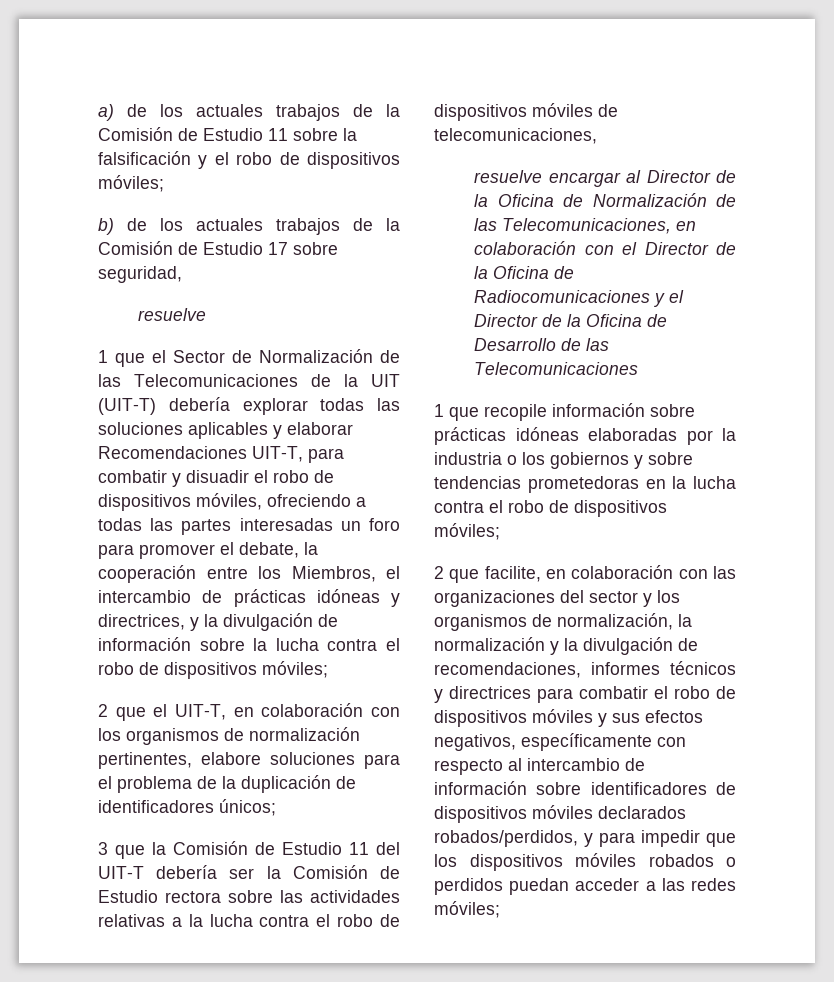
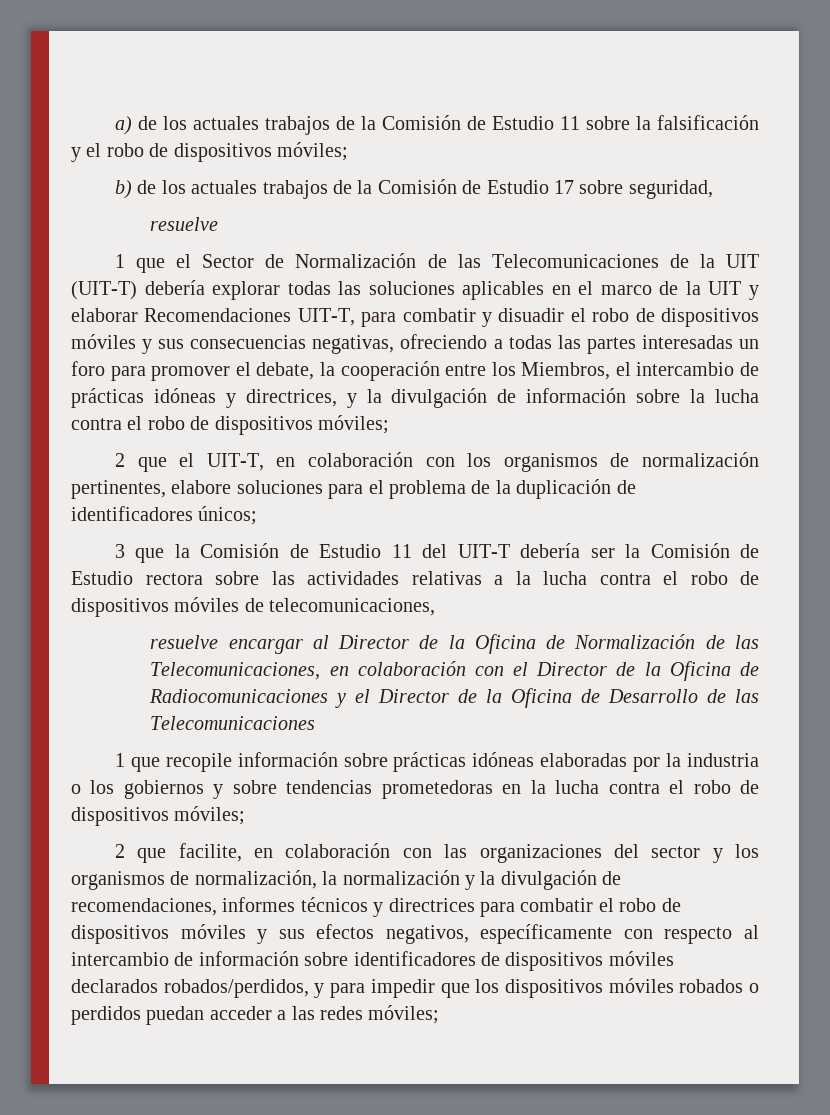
(268, 430) none -> [551,281,742,295] en el marco de la UIT
[196,493,262,510] móviles, -> [71,334,395,354] móviles y sus consecuencias negativas,

